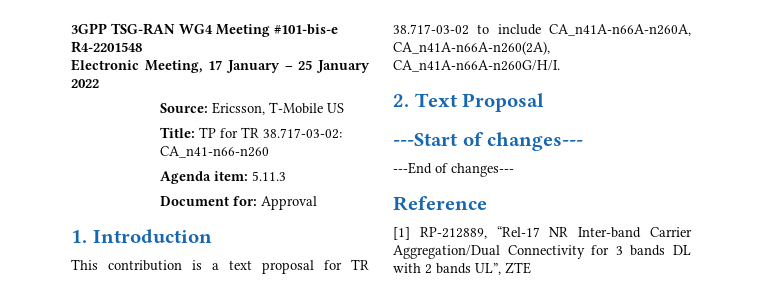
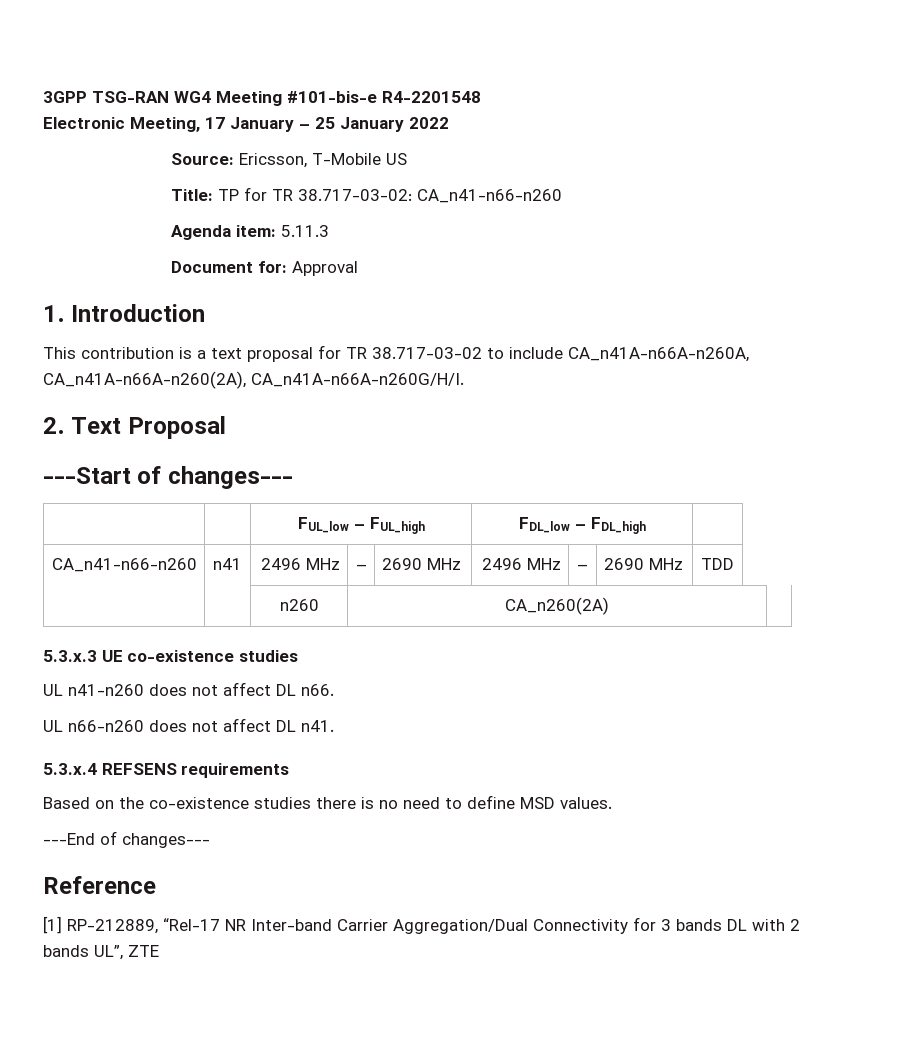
(584, 141) none -> [297,517,425,534] [518,517,646,534] [51,558,197,572] [213,558,242,570] [261,558,341,570] [355,564,367,570] [381,558,461,570] [482,558,562,570] [577,564,588,570] [603,558,683,570] [701,558,734,570] [279,599,319,611] [505,597,609,615] [43,650,298,662] [43,682,334,696] [43,718,334,732] [43,763,290,778] [43,795,612,809] // | | FUL_low – FUL_high | FDL_low – FDL_high | // CA_n41-n66-n260 | n41 | 2496 MHz | – | 2690 MHz | 2496 MHz | – | 2690 MHz | TDD // | | n260 | CA_n260(2A) | // 5.3.x.3 UE co-existence studies // UL n41-n260 does not affect DL n66. // UL n66-n260 does not affect DL n41. // 5.3.x.4 REFSENS requirements // Based on the co-existence studies there is no need to define MSD values.

